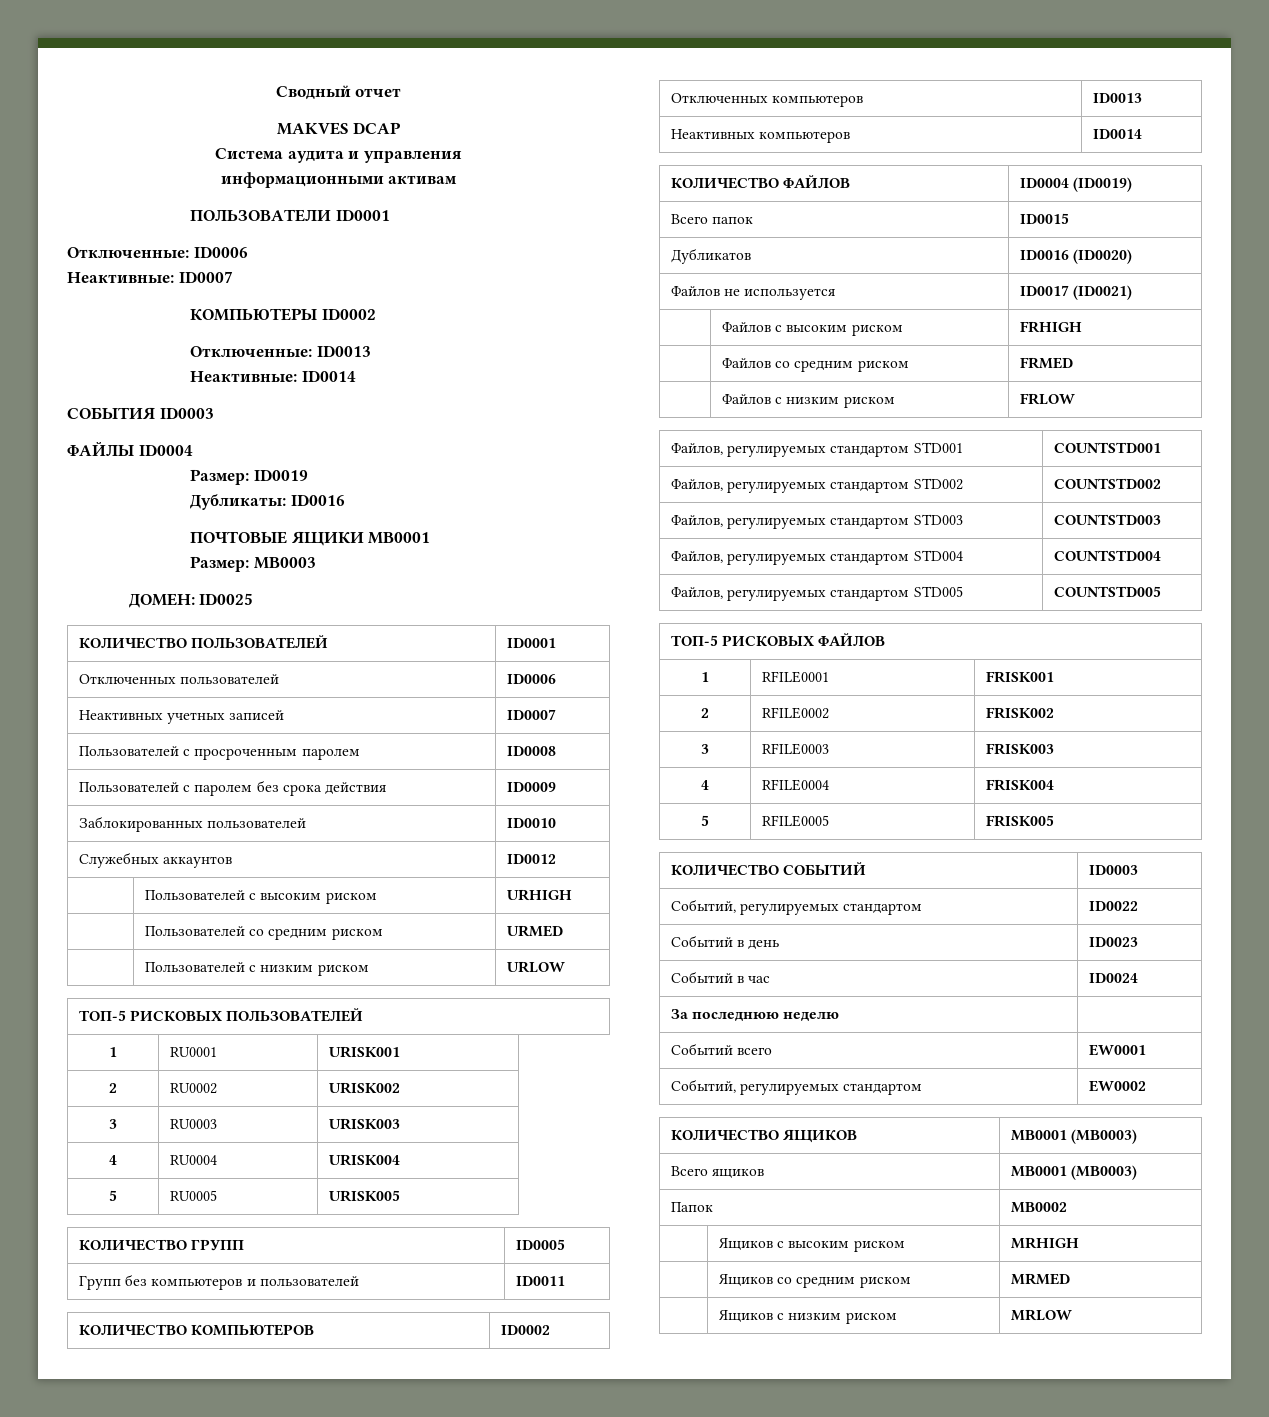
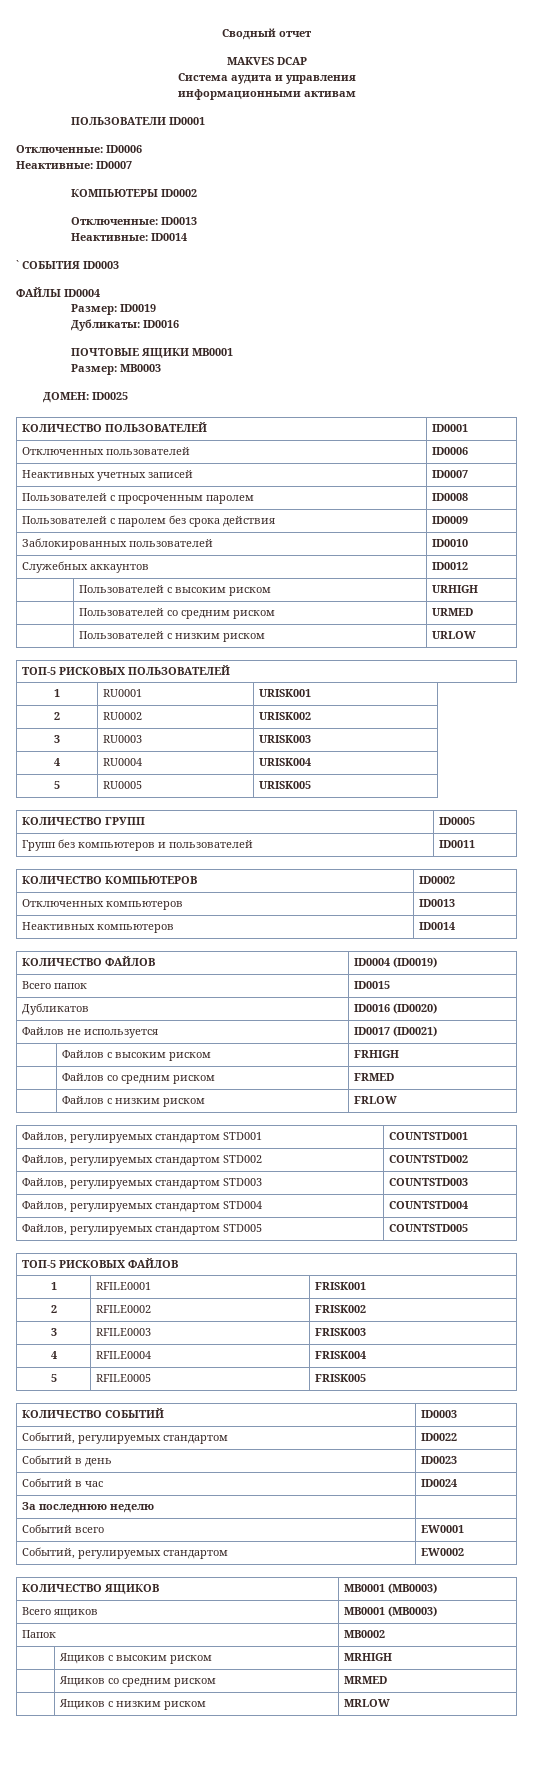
(356, 376) none -> [16,260,19,269] `

